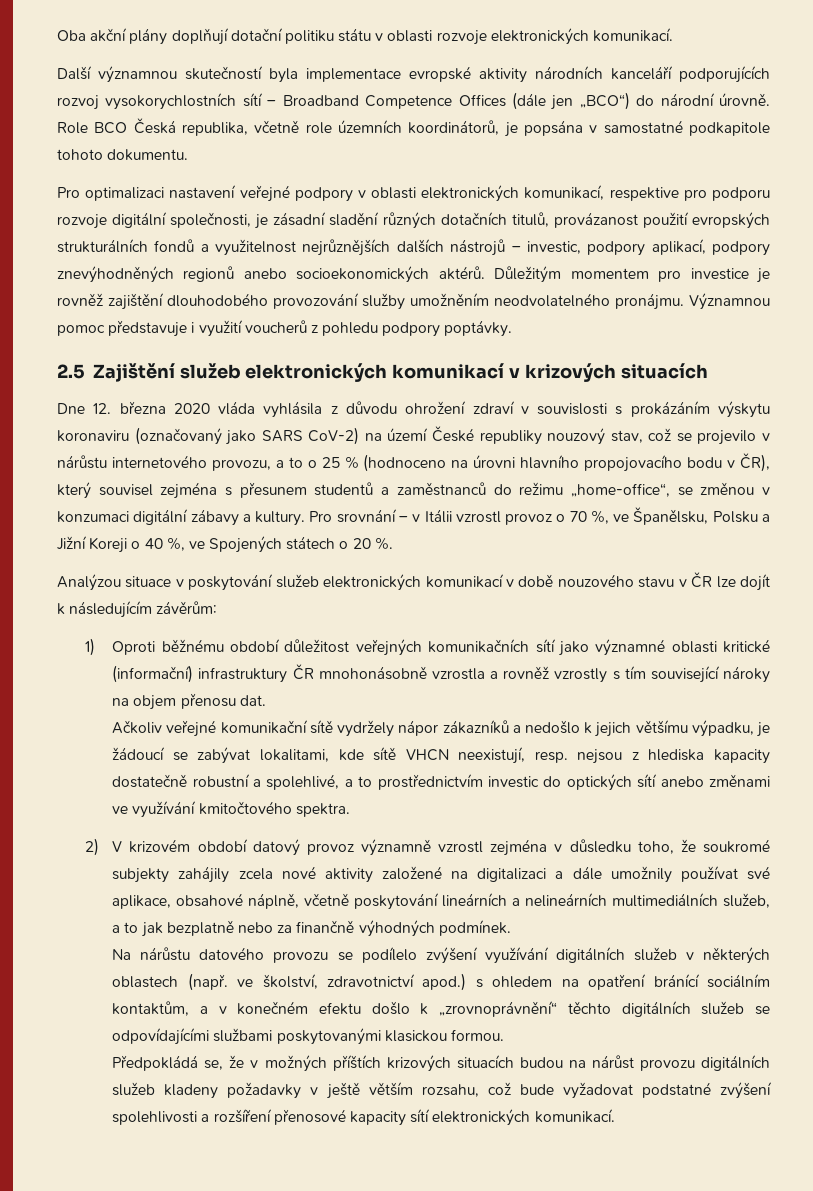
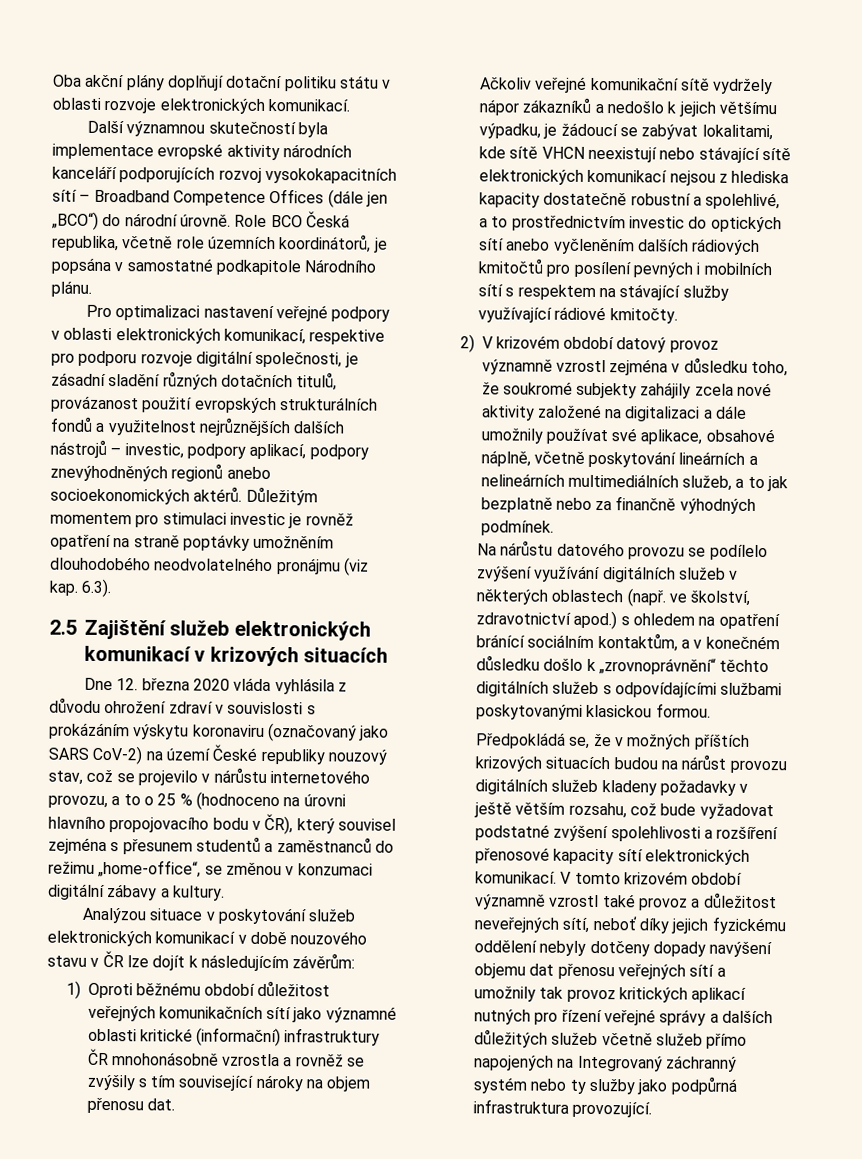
[105,93,237,110] vysokorychlostních -> [264,167,397,184] vysokokapacitních
[57,149,189,161] tohoto dokumentu. -> [304,259,377,273] [51,280,92,297] Národního plánu.
[690,268,771,283] [57,293,770,310] [57,320,513,337] investice je rovněž zajištění dlouhodobého provozování služby umožněním neodvolatelného pronájmu. Významnou pomoc představuje i využití voucherů z pohledu podpory poptávky. -> [162,512,354,529] [50,534,335,551] [50,556,369,576] [49,578,112,598] stimulaci investic je rovněž opatření na straně poptávky umožněním dlouhodobého neodvolatelného pronájmu (viz kap. 6.3).
[309,507,771,525] [57,536,393,553] Pro srovnání – v Itálii vzrostl provoz o 70 %, ve Španělsku, Polsku a Jižní Koreji o 40 %, ve Spojených státech o 20 %. -> (225, 893) none
[554,668,608,683] vzrostly -> [347,1057,366,1067] [86,1074,135,1091] se zvýšily
[458,747,568,764] neexistují, resp. -> [588,146,791,163] [479,169,668,185] neexistují nebo stávající sítě elektronických komunikací
[708,774,770,787] [112,801,350,818] změnami ve využívání kmitočtového spektra. -> [552,238,761,256] [478,258,772,278] [478,284,729,301] [478,306,678,324] vyčleněním dalších rádiových kmitočtů pro posílení pevných i mobilních sítí s respektem na stávající služby využívající rádiové kmitočty.
[319,1002,362,1015] efektu -> [476,655,541,671] důsledku
[755,1006,770,1015] se -> [602,685,612,695] s
(615, 1116) none -> [560,871,743,885] [474,892,777,911] [474,915,786,935] [474,940,773,958] [474,963,726,980] [474,986,747,1003] [474,1009,773,1026] [474,1029,748,1049] [474,1055,738,1072] [473,1076,737,1095] [473,1099,653,1118] V tomto krizovém období významně vzrostl také provoz a důležitost neveřejných sítí, neboť díky jejich fyzickému oddělení nebyly dotčeny dopady navýšení objemu dat přenosu veřejných sítí a umožnily tak provoz kritických aplikací nutných pro řízení veřejné správy a dalších důležitých služeb včetně služeb přímo napojených na Integrovaný záchranný systém nebo ty služby jako podpůrná infrastruktura provozující.

